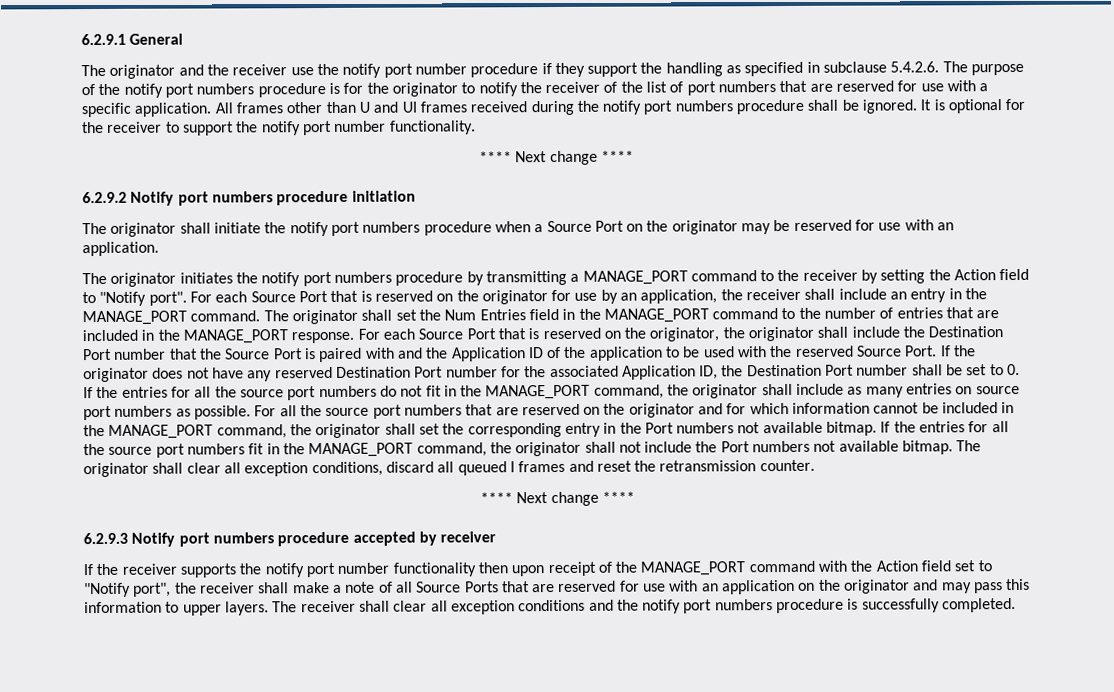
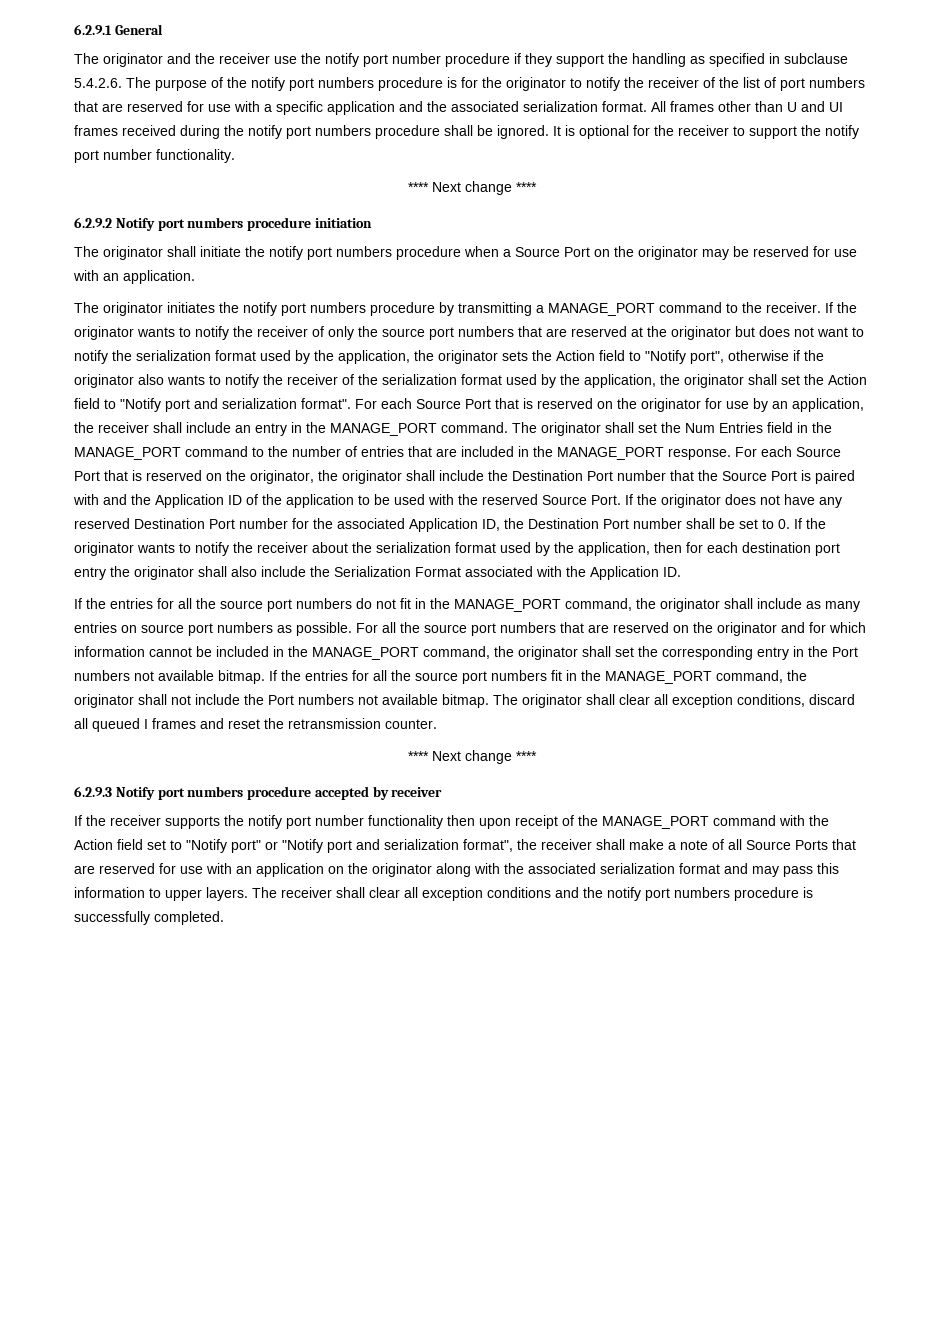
[134,102,212,117] application. -> [327,101,647,115] application and the associated serialization format.
[802,268,1030,284] [82,291,187,306] receiver by setting the Action field to "Notify port". -> [766,302,857,313] [74,326,864,340] [74,350,824,364] [74,374,867,388] [74,398,351,412] receiver. If the originator wants to notify the receiver of only the source port numbers that are reserved at the originator but does not want to notify the serialization format used by the application, the originator sets the Action field to "Notify port", otherwise if the originator also wants to notify the receiver of the serialization format used by the application, the originator shall set the Action field to "Notify port and serialization format".
(119, 392) none -> [74,542,840,556] [74,566,681,580] [74,598,106,609] originator wants to notify the receiver about the serialization format used by the application, then for each destination port entry the originator shall also include the Serialization Format associated with the Application ID. // If the
[133,582,172,597] port", -> [231,839,513,853] port" or "Notify port and serialization format",
(911, 586) none -> [436,863,720,877] along with the associated serialization format

